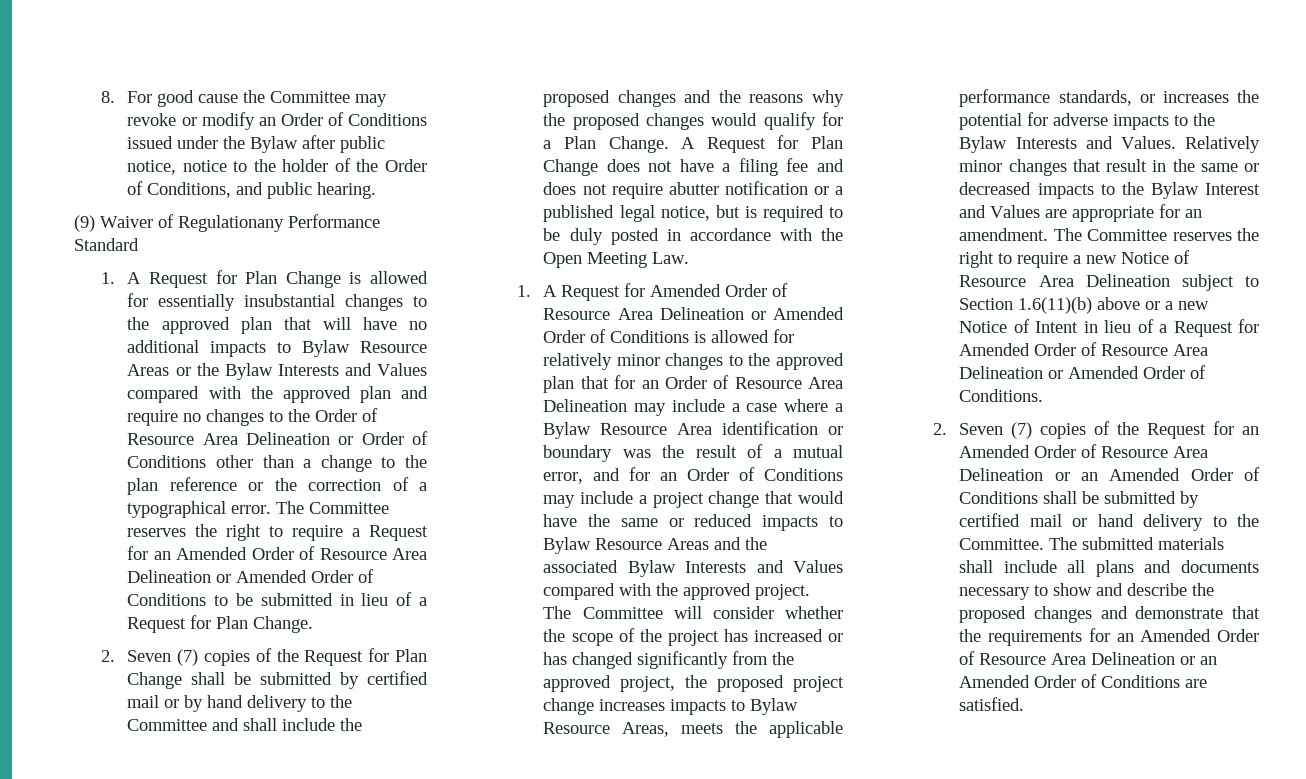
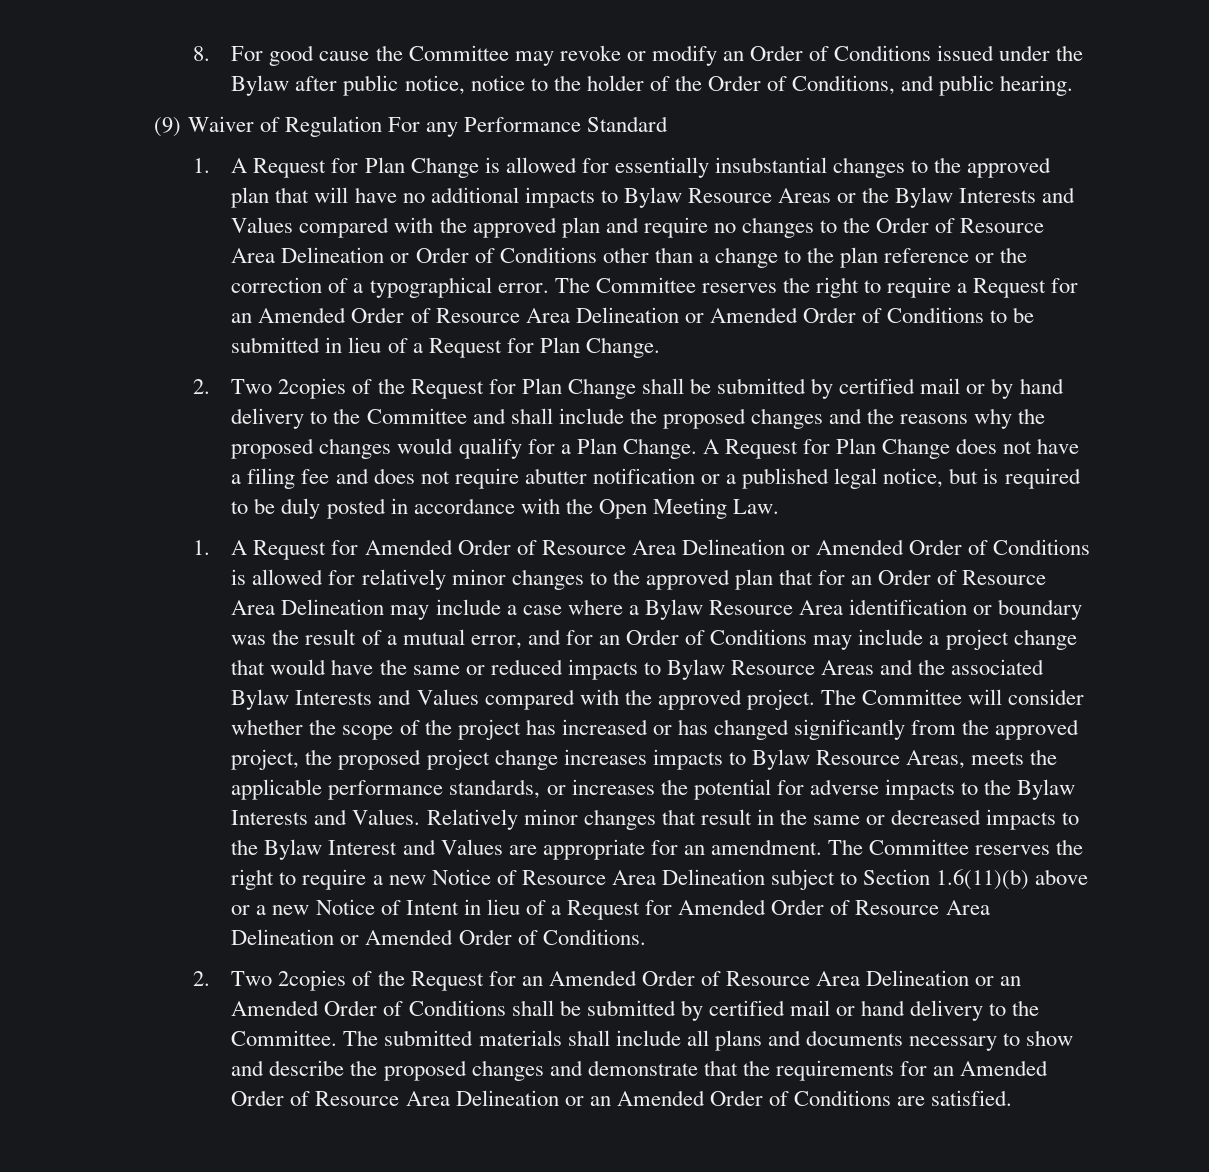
[177,215,284,232] Regulationany -> [284,116,458,137] Regulation For any
[127,649,251,666] Seven (7) copies -> [231,378,347,399] Two 2copies
[959,422,1087,439] Seven (7) copies -> [231,970,347,991] Two 2copies

